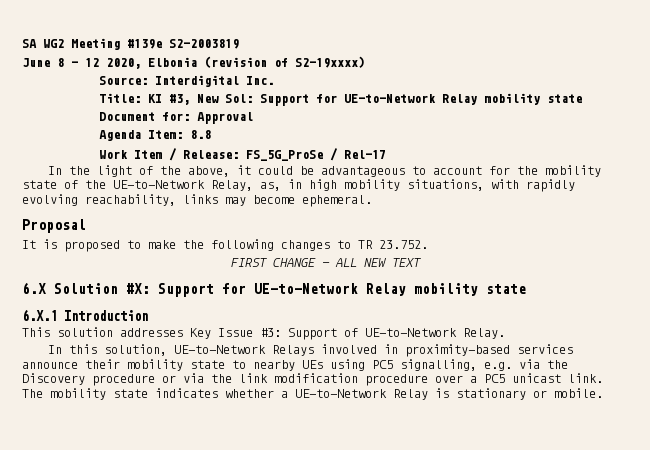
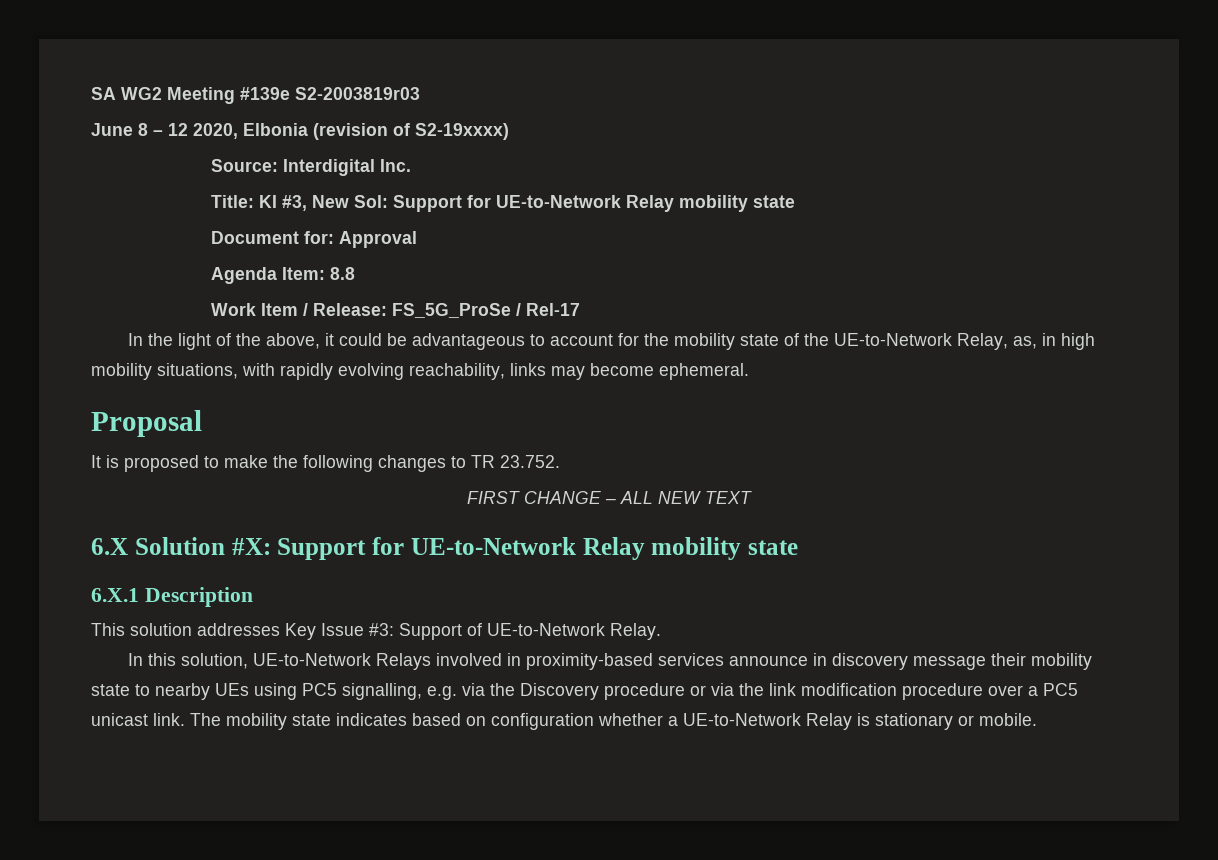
[169,39,239,49] S2-2003819 -> [295,87,420,100] S2-2003819r03
[64,310,148,321] Introduction -> [144,587,253,607] Description
(78, 365) none -> [812,653,986,670] in discovery message
(218, 393) none -> [412,713,594,730] based on configuration

